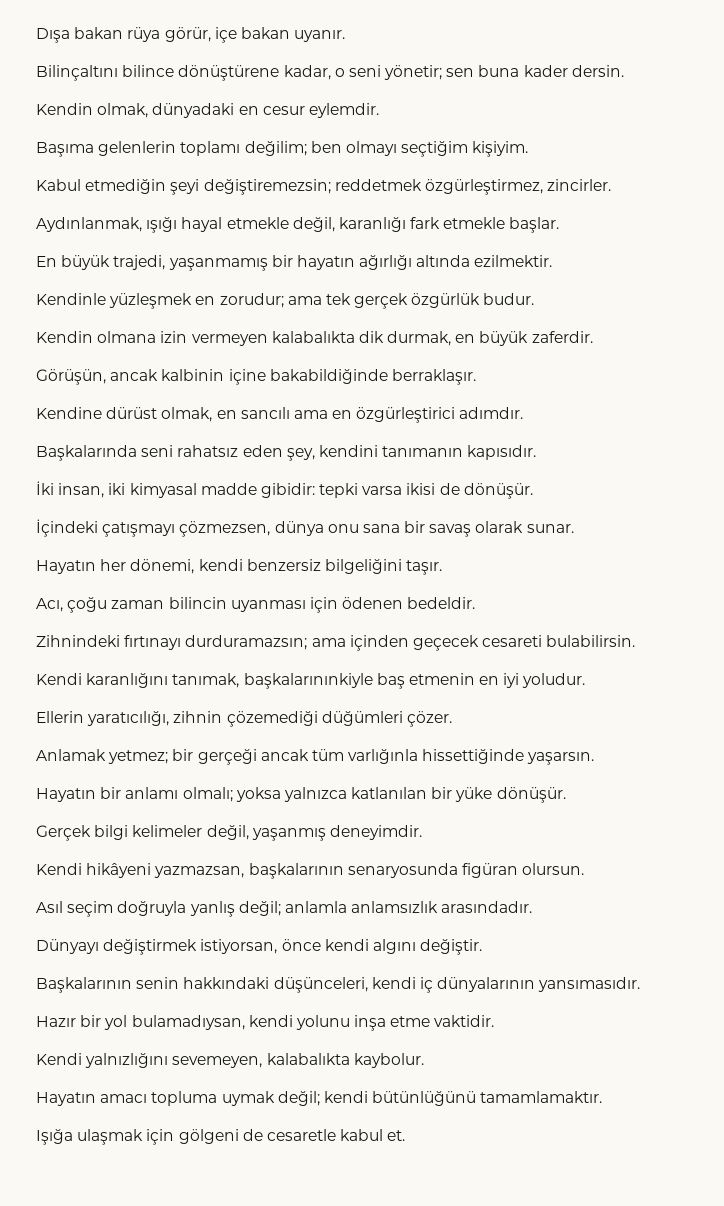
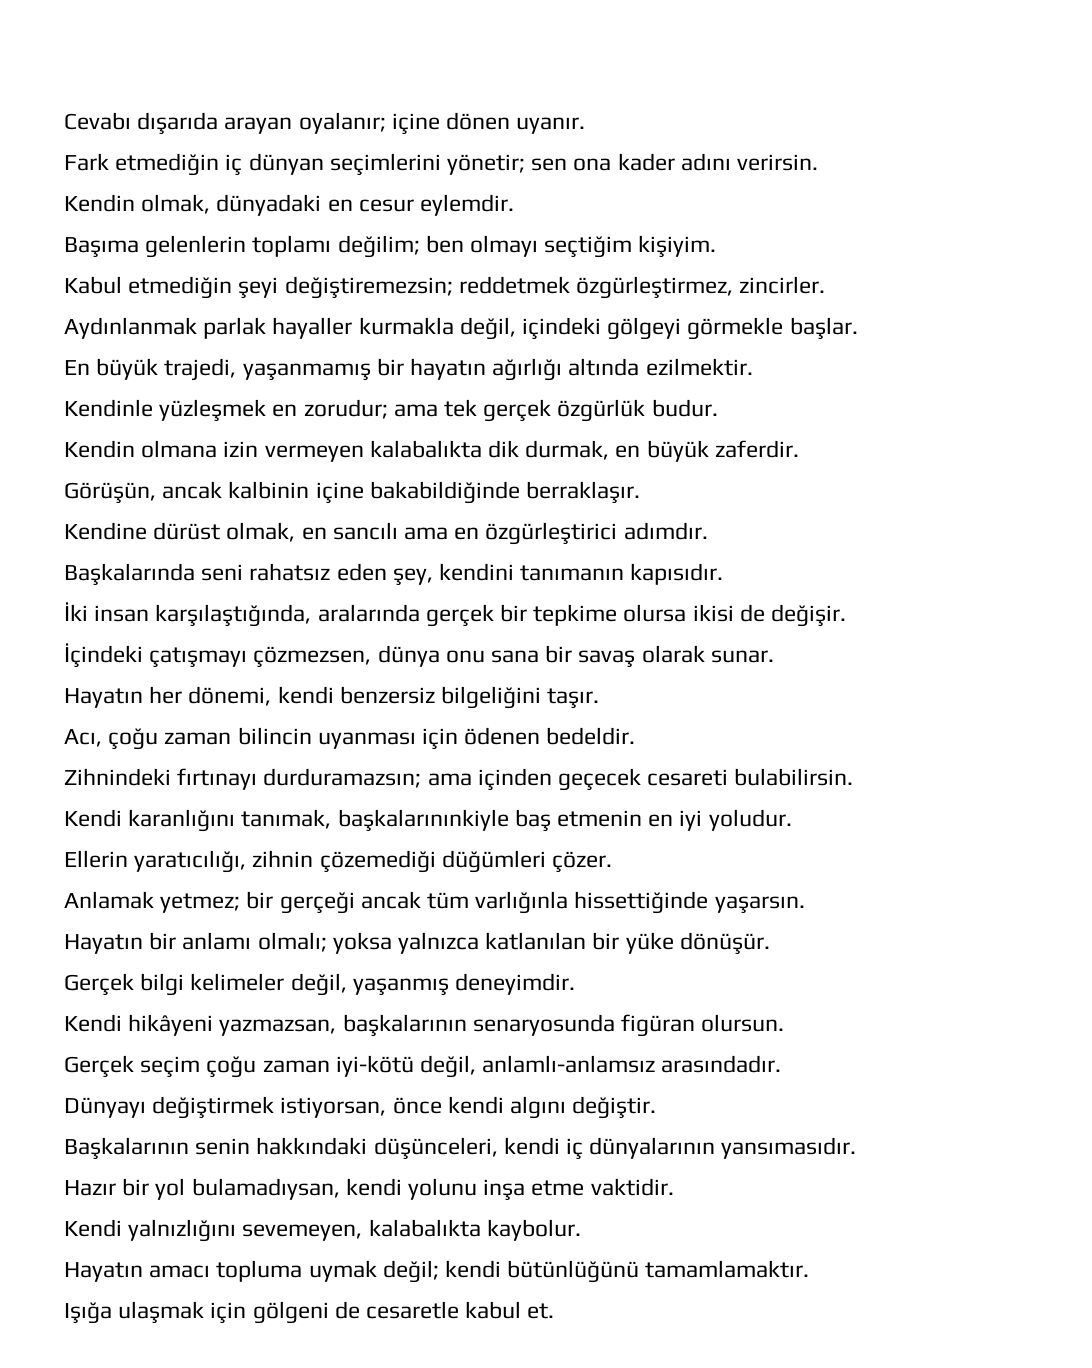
[36,27,346,43] [36,65,624,81] Dışa bakan rüya görür, içe bakan uyanır. // Bilinçaltını bilince dönüştürene kadar, o seni yönetir; sen buna kader dersin. -> [64,112,586,135] [64,153,819,176] Cevabı dışarıda arayan oyalanır; içine dönen uyanır. // Fark etmediğin iç dünyan seçimlerini yönetir; sen ona kader adını verirsin.
[36,217,506,233] Aydınlanmak, ışığı hayal etmekle değil, karanlığı fark etmekle -> [64,317,784,340] Aydınlanmak parlak hayaller kurmakla değil, içindeki gölgeyi görmekle
[58,483,403,498] insan, iki kimyasal madde gibidir: tepki varsa -> [94,604,687,627] insan karşılaştığında, aralarında gerçek bir tepkime olursa
[463,483,533,499] dönüşür. -> [771,604,847,627] değişir.
[36,901,439,917] Asıl seçim doğruyla yanlış değil; anlamla anlamsızlık -> [64,1055,656,1078] Gerçek seçim çoğu zaman iyi-kötü değil, anlamlı-anlamsız

